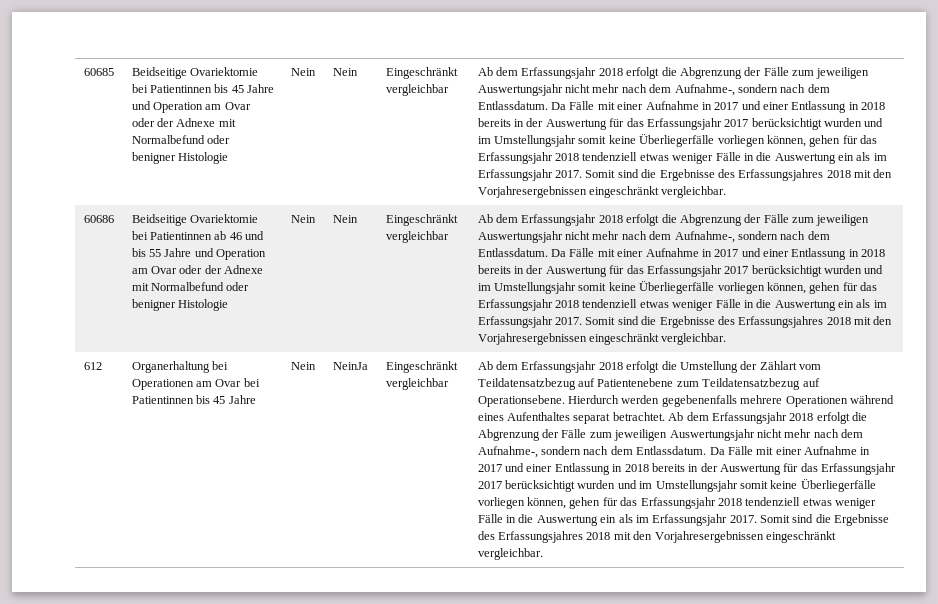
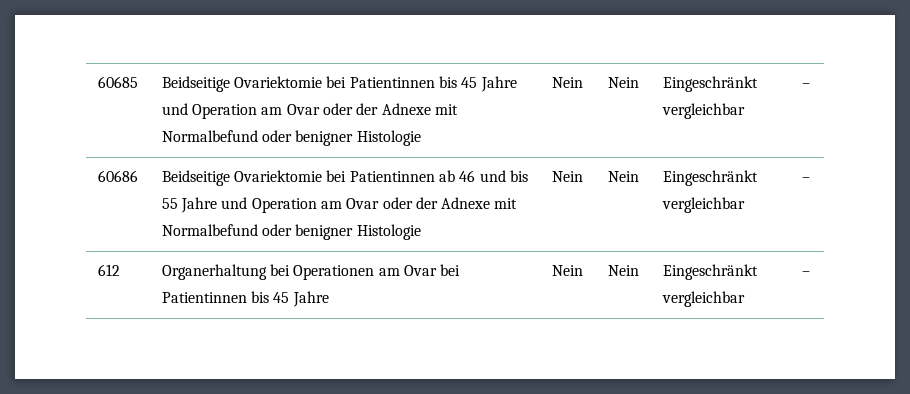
[477,67,870,79] [477,84,830,96] [477,101,886,113] [477,118,884,130] [477,134,878,147] [477,152,887,164] [477,169,893,181] [477,186,727,198] Ab dem Erfassungsjahr 2018 erfolgt die Abgrenzung der Fälle zum jeweiligen Auswertungsjahr nicht mehr nach dem Aufnahme-, sondern nach dem Entlassdatum. Da Fälle mit einer Aufnahme in 2017 und einer Entlassung in 2018 bereits in der Auswertung für das Erfassungsjahr 2017 berücksichtigt wurden und im Umstellungsjahr somit keine Überliegerfälle vorliegen können, gehen für das Erfassungsjahr 2018 tendenziell etwas weniger Fälle in die Auswertung ein als im Erfassungsjahr 2017. Somit sind die Ergebnisse des Erfassungsjahres 2018 mit den Vorjahresergebnissen eingeschränkt vergleichbar. -> [801,83,810,88] –
[477,214,870,226] [477,231,830,243] [477,248,886,260] [477,265,884,277] [477,281,878,294] [477,299,887,311] [477,316,893,328] [477,333,727,345] Ab dem Erfassungsjahr 2018 erfolgt die Abgrenzung der Fälle zum jeweiligen Auswertungsjahr nicht mehr nach dem Aufnahme-, sondern nach dem Entlassdatum. Da Fälle mit einer Aufnahme in 2017 und einer Entlassung in 2018 bereits in der Auswertung für das Erfassungsjahr 2017 berücksichtigt wurden und im Umstellungsjahr somit keine Überliegerfälle vorliegen können, gehen für das Erfassungsjahr 2018 tendenziell etwas weniger Fälle in die Auswertung ein als im Erfassungsjahr 2017. Somit sind die Ergebnisse des Erfassungsjahres 2018 mit den Vorjahresergebnissen eingeschränkt vergleichbar. -> [801,177,810,182] –
[332,362,368,370] [385,361,458,373] [385,378,449,390] [477,361,822,373] [477,378,820,390] [477,395,894,407] [477,412,868,424] [477,429,864,441] [477,446,871,458] [477,463,897,475] [477,479,876,492] [477,497,877,509] [477,514,890,526] [477,531,836,543] [477,548,543,560] NeinJa | Eingeschränkt vergleichbar | Ab dem Erfassungsjahr 2018 erfolgt die Umstellung der Zählart vom Teildatensatzbezug auf Patientenebene zum Teildatensatzbezug auf Operationsebene. Hierdurch werden gegebenenfalls mehrere Operationen während eines Aufenthaltes separat betrachtet. Ab dem Erfassungsjahr 2018 erfolgt die Abgrenzung der Fälle zum jeweiligen Auswertungsjahr nicht mehr nach dem Aufnahme-, sondern nach dem Entlassdatum. Da Fälle mit einer Aufnahme in 2017 und einer Entlassung in 2018 bereits in der Auswertung für das Erfassungsjahr 2017 berücksichtigt wurden und im Umstellungsjahr somit keine Überliegerfälle vorliegen können, gehen für das Erfassungsjahr 2018 tendenziell etwas weniger Fälle in die Auswertung ein als im Erfassungsjahr 2017. Somit sind die Ergebnisse des Erfassungsjahres 2018 mit den Vorjahresergebnissen eingeschränkt vergleichbar. -> [607,265,639,276] [662,264,758,280] [661,291,745,307] [801,271,810,276] Nein | Eingeschränkt vergleichbar | –

